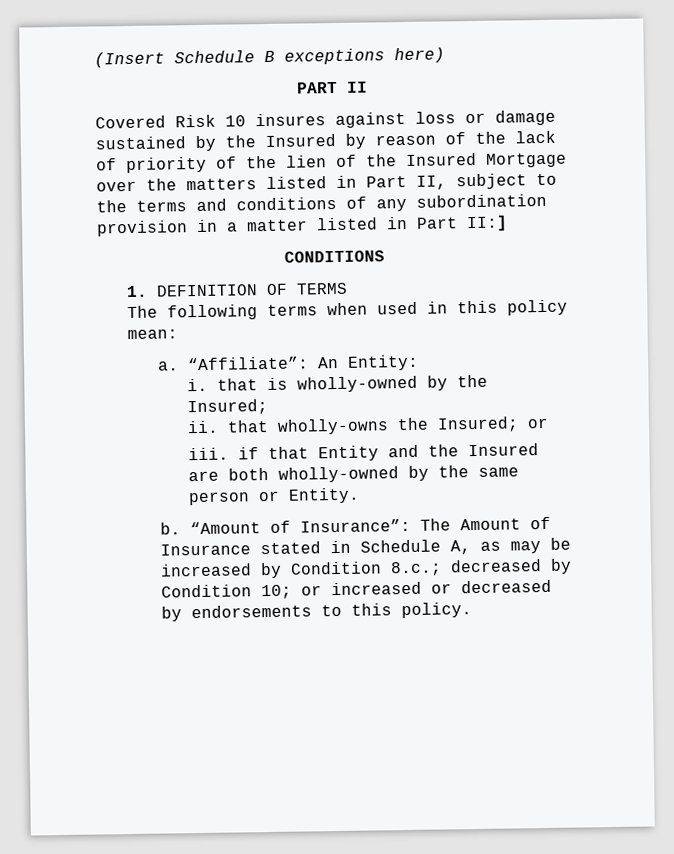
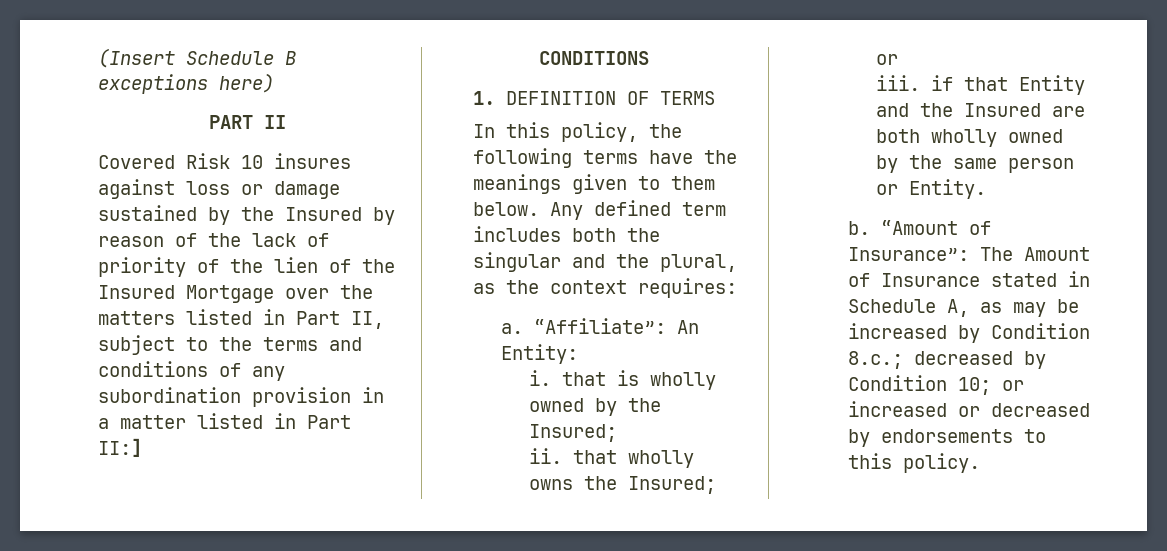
[127,299,569,321] [127,329,179,340] The following terms when used in this policy mean: -> [472,122,682,142] [472,148,737,168] [472,174,715,194] [472,200,726,220] [472,226,660,242] [472,252,737,272] [472,278,737,298] In this policy, the following terms have the meanings given to them below. Any defined term includes both the singular and the plural, as the context requires:
[297,375,419,393] wholly-owned -> [649,372,716,390] [528,398,584,412] wholly owned
[277,418,390,435] wholly-owns -> [627,450,694,468] [528,479,573,490] wholly owns
[278,466,400,483] wholly-owned -> [930,129,1063,147] wholly owned

